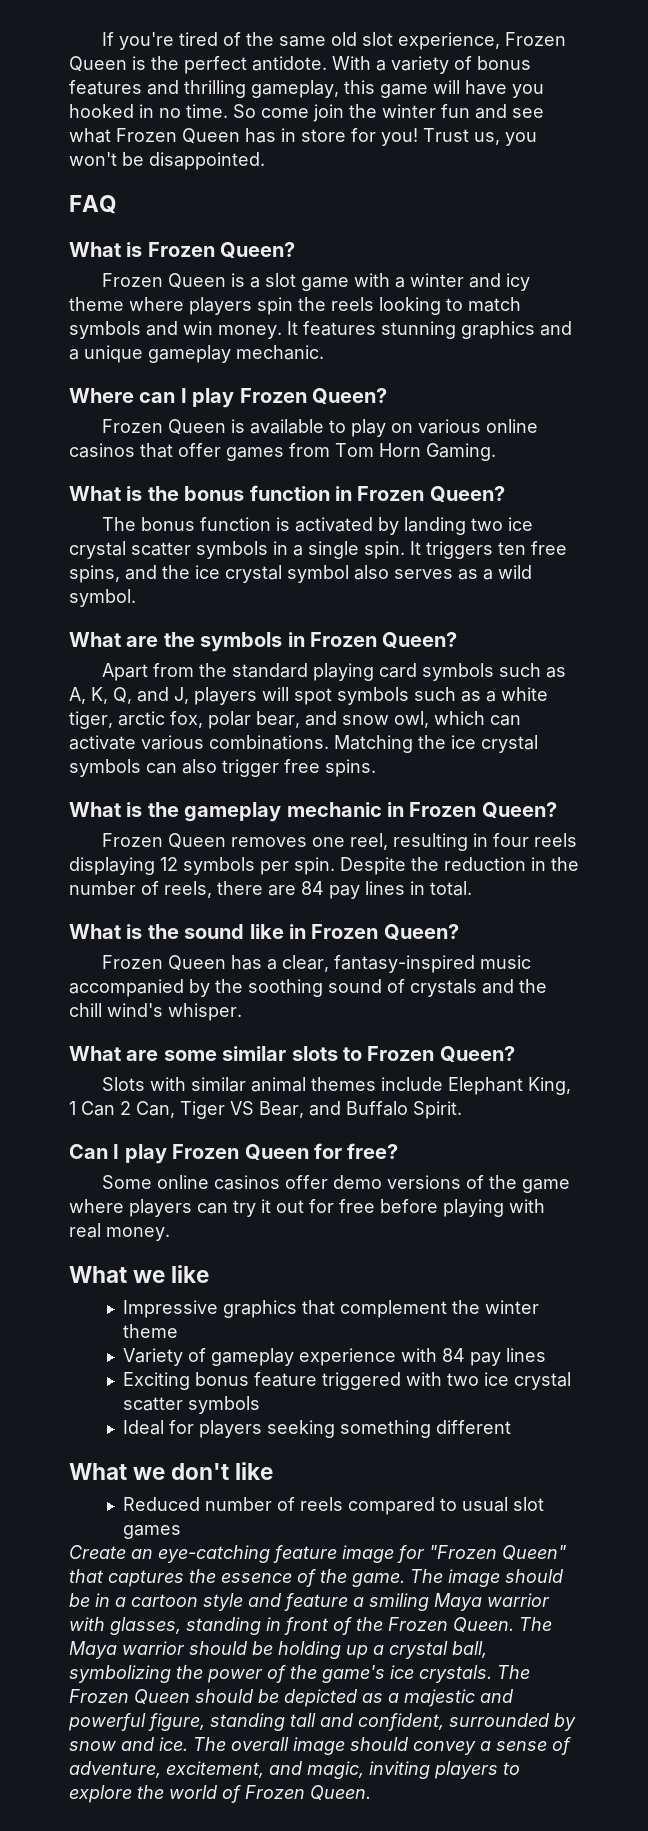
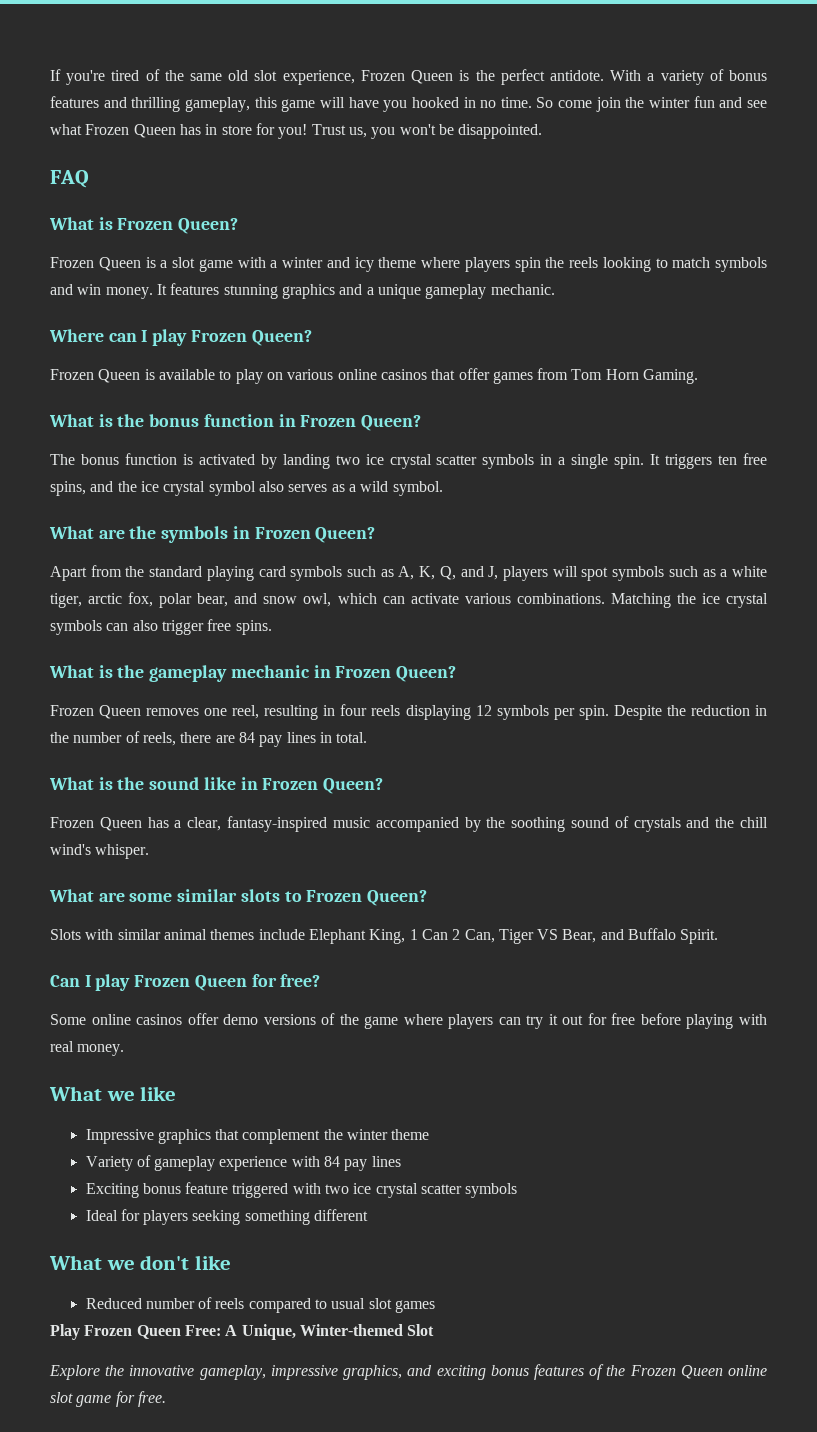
[69,1545,566,1563] [69,1569,563,1587] [69,1593,550,1611] [69,1617,552,1635] [69,1641,487,1659] [69,1665,530,1683] [69,1689,513,1707] [68,1713,576,1731] [69,1737,571,1755] [69,1761,520,1779] [69,1785,371,1803] Create an eye-catching feature image for "Frozen Queen" that captures the essence of the game. The image should be in a cartoon style and feature a smiling Maya warrior with glasses, standing in front of the Frozen Queen. The Maya warrior should be holding up a crystal ball, symbolizing the power of the game's ice crystals. The Frozen Queen should be depicted as a majestic and powerful figure, standing tall and confident, surrounded by snow and ice. The overall image should convey a sense of adventure, excitement, and magic, inviting players to explore the world of Frozen Queen. -> [50,1324,435,1340] [49,1364,767,1380] [50,1391,166,1407] Play Frozen Queen Free: A Unique, Winter-themed Slot // Explore the innovative gameplay, impressive graphics, and exciting bonus features of the Frozen Queen online slot game for free.

